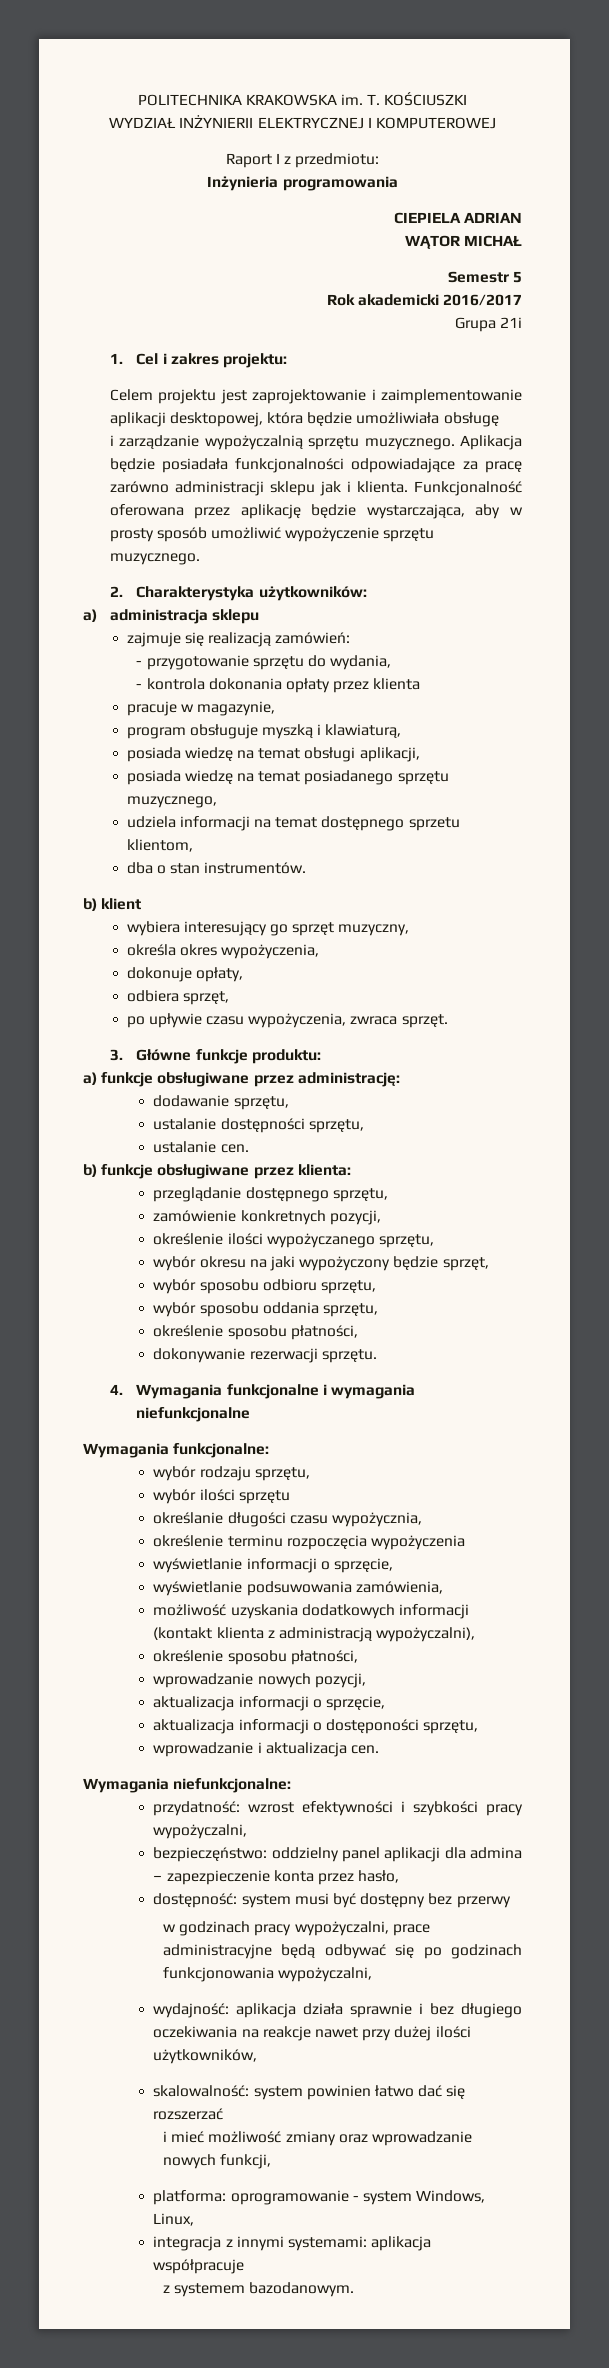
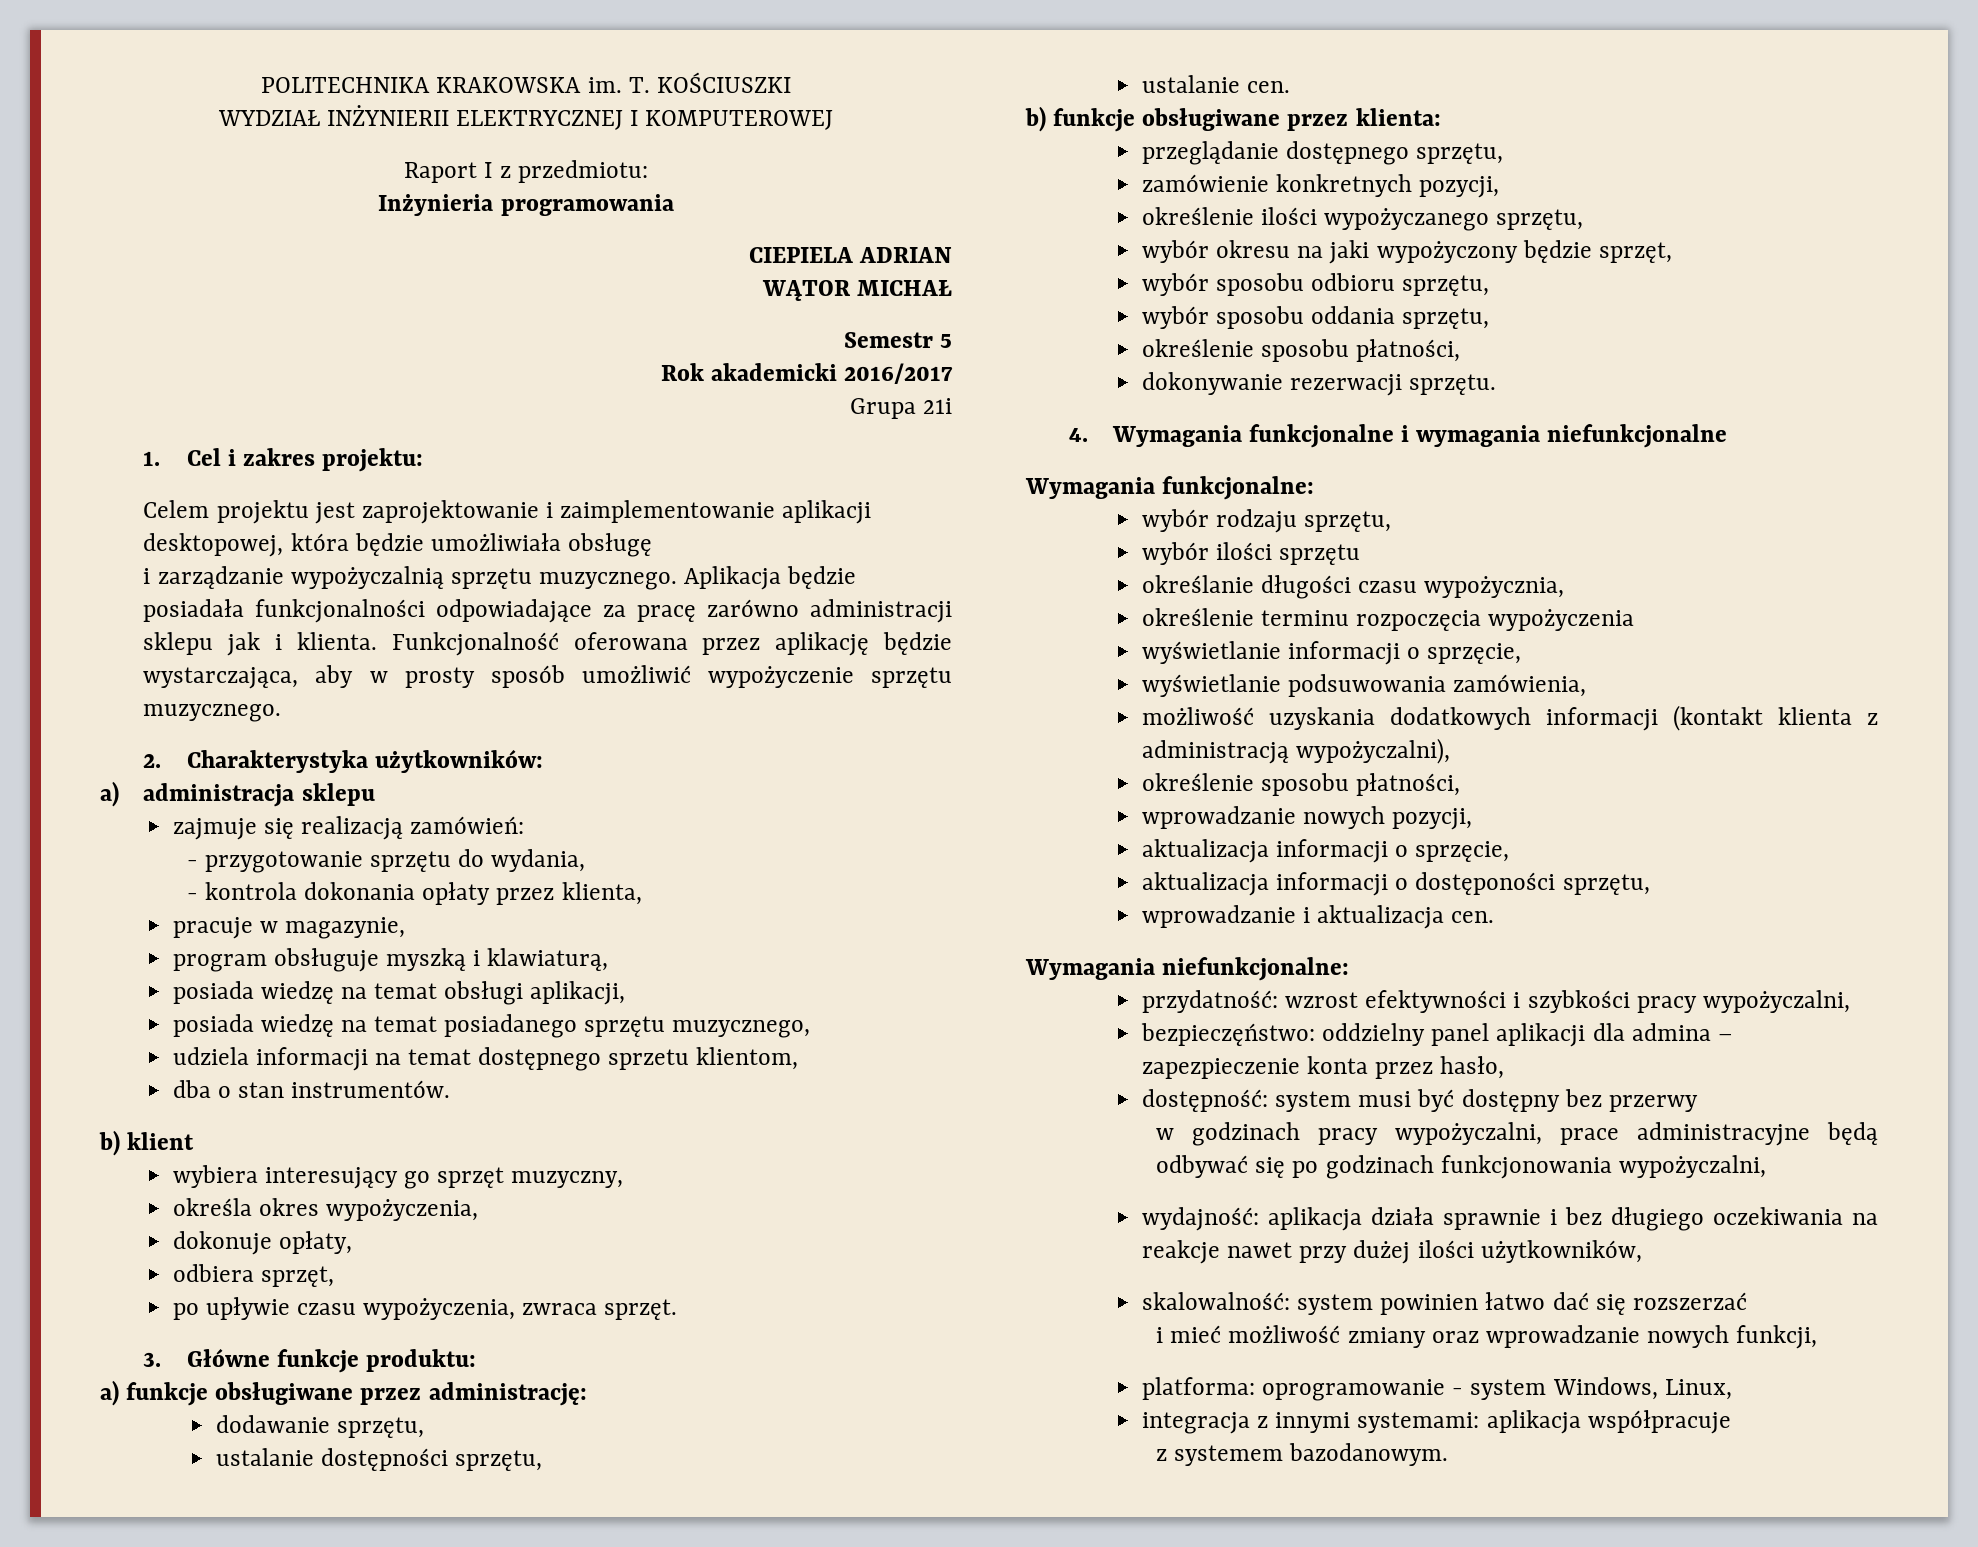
[373,678,421,690] klienta -> [561,882,642,905] klienta,

